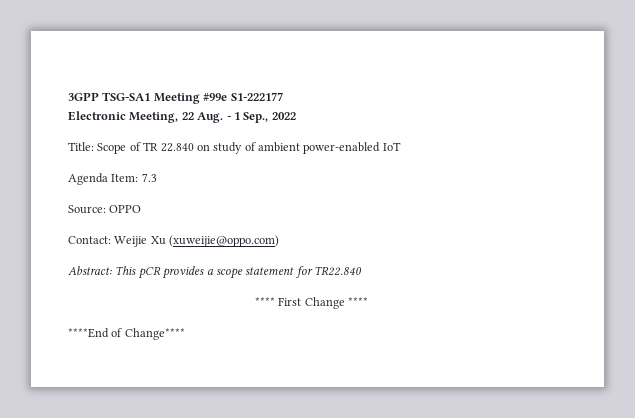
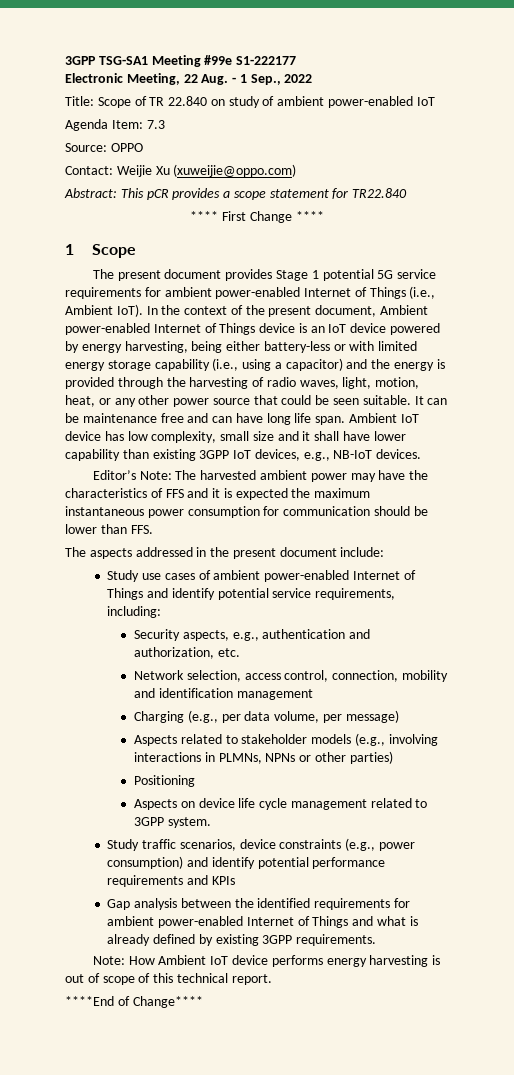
(369, 301) none -> [65,244,136,258] [92,269,437,281] [65,286,436,299] [65,304,429,317] [65,323,441,335] [65,341,418,353] [65,358,445,371] [65,377,420,389] [65,395,448,407] [65,413,419,425] [65,431,406,443] [65,449,422,461] [92,470,429,482] [65,488,371,500] [65,506,428,518] [65,524,153,534] [65,547,385,559] [107,570,416,582] [107,588,396,600] [107,606,162,618] [133,629,371,641] [133,647,240,659] [133,670,448,682] [133,688,313,700] [133,710,399,723] [133,733,438,746] [133,751,393,764] [133,775,195,787] [133,798,428,810] [133,817,211,828] [107,838,415,851] [107,856,386,869] [107,875,235,887] [107,898,410,910] [107,916,418,928] [107,934,377,946] [92,955,441,967] [65,973,272,985] // 1 Scope // The present document provides Stage 1 potential 5G service requirements for ambient power-enabled Internet of Things (i.e., Ambient IoT). In the context of the present document, Ambient power-enabled Internet of Things device is an IoT device powered by energy harvesting, being either battery-less or with limited energy storage capability (i.e., using a capacitor) and the energy is provided through the harvesting of radio waves, light, motion, heat, or any other power source that could be seen suitable. It can be maintenance free and can have long life span. Ambient IoT device has low complexity, small size and it shall have lower capability than existing 3GPP IoT devices, e.g., NB-IoT devices. // Editor’s Note: The harvested ambient power may have the characteristics of FFS and it is expected the maximum instantaneous power consumption for communication should be lower than FFS. // The aspects addressed in the present document include: // Study use cases of ambient power-enabled Internet of Things and identify potential service requirements, including: // Security aspects, e.g., authentication and authorization, etc. // Network selection, access control, connection, mobility and identification management // Charging (e.g., per data volume, per message) // Aspects related to stakeholder models (e.g., involving interactions in PLMNs, NPNs or other parties) // Positioning // Aspects on device life cycle management related to 3GPP system. // Study traffic scenarios, device constraints (e.g., power consumption) and identify potential performance requirements and KPIs // Gap analysis between the identified requirements for ambient power-enabled Internet of Things and what is already defined by existing 3GPP requirements. // Note: How Ambient IoT device performs energy harvesting is out of scope of this technical report.

